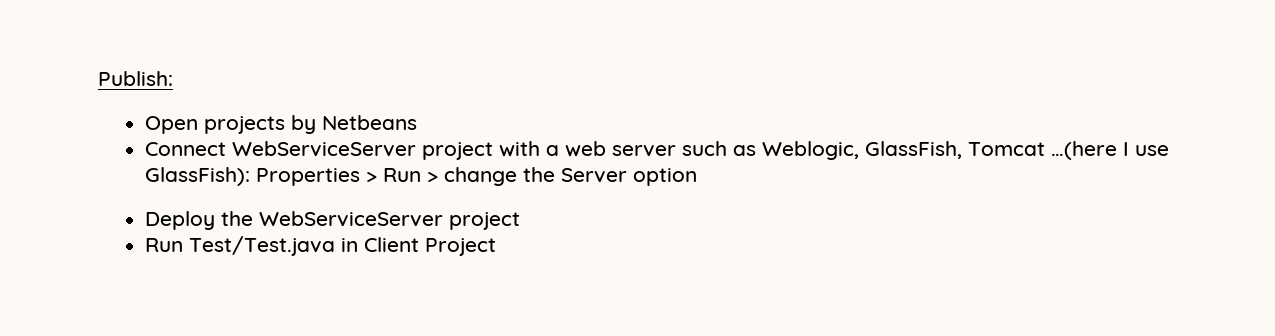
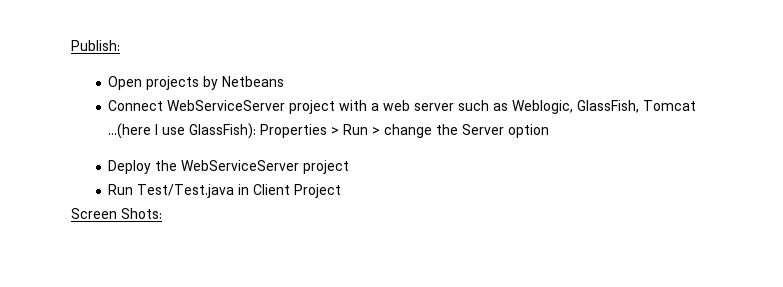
(496, 247) none -> [71,208,162,219] // Screen Shots:

